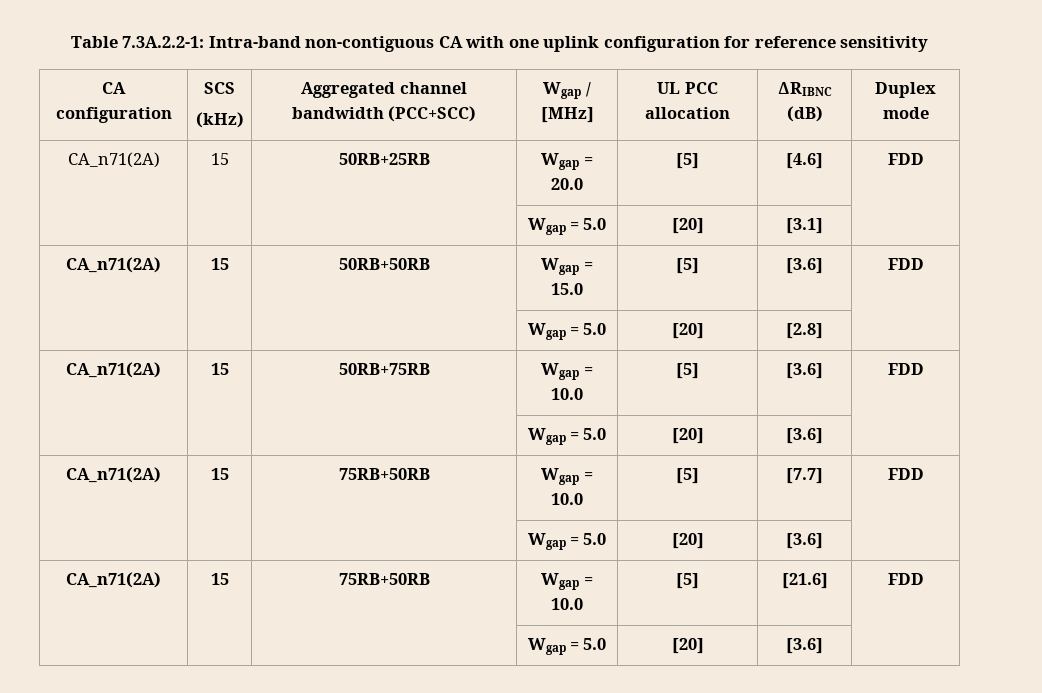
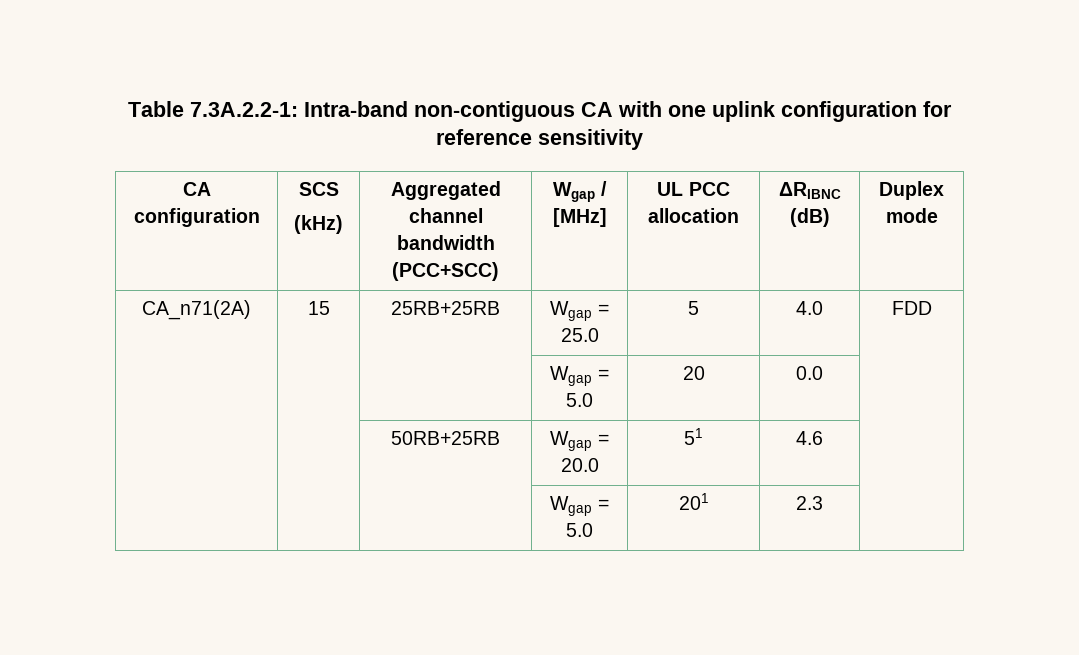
[338,153,430,165] [541,153,593,170] [551,178,583,190] [676,153,699,169] [786,153,823,169] [887,153,924,165] [527,218,607,235] [671,218,704,234] [786,218,823,234] [66,257,161,273] [210,258,229,270] [338,258,430,270] [541,258,593,275] [551,283,583,295] [676,258,699,274] [786,258,823,274] [887,258,924,270] [527,323,607,340] [671,323,704,339] [786,323,823,339] [66,362,161,378] [210,363,229,375] [338,363,430,375] [541,363,593,380] [551,388,583,400] [676,363,699,379] [786,363,823,379] [887,363,924,375] [527,428,607,445] [671,428,704,444] [786,428,823,444] [66,467,161,483] [210,468,229,480] [338,468,430,480] [541,468,593,485] [551,493,583,505] [676,468,699,484] [786,468,823,484] [887,468,924,480] [527,533,607,550] [671,533,704,549] [786,533,823,549] [66,572,161,588] [210,573,229,585] [338,573,430,585] [541,573,593,590] [551,598,583,610] [676,573,699,589] [781,573,828,589] [887,573,924,585] [527,638,607,655] [671,638,704,654] [786,638,823,654] 50RB+25RB | Wgap = 20.0 | [5] | [4.6] | FDD // | | | Wgap = 5.0 | [20] | [3.1] | // CA_n71(2A) | 15 | 50RB+50RB | Wgap = 15.0 | [5] | [3.6] | FDD // | | | Wgap = 5.0 | [20] | [2.8] | // CA_n71(2A) | 15 | 50RB+75RB | Wgap = 10.0 | [5] | [3.6] | FDD // | | | Wgap = 5.0 | [20] | [3.6] | // CA_n71(2A) | 15 | 75RB+50RB | Wgap = 10.0 | [5] | [7.7] | FDD // | | | Wgap = 5.0 | [20] | [3.6] | // CA_n71(2A) | 15 | 75RB+50RB | Wgap = 10.0 | [5] | [21.6] | FDD // | | | Wgap = 5.0 | [20] | [3.6] -> [391,301,500,315] [550,301,609,321] [560,328,599,342] [688,301,699,315] [796,301,823,315] [891,301,932,315] [550,366,609,386] [566,393,593,407] [682,366,705,380] [796,366,823,380] [391,431,500,445] [550,431,609,451] [560,458,599,472] [684,428,703,445] [796,431,823,445] [550,496,609,516] [566,523,593,537] [678,493,709,510] [796,496,823,510] 25RB+25RB | Wgap = 25.0 | 5 | 4.0 | FDD // | | | Wgap = 5.0 | 20 | 0.0 | // | | 50RB+25RB | Wgap = 20.0 | 51 | 4.6 | // | | | Wgap = 5.0 | 201 | 2.3

